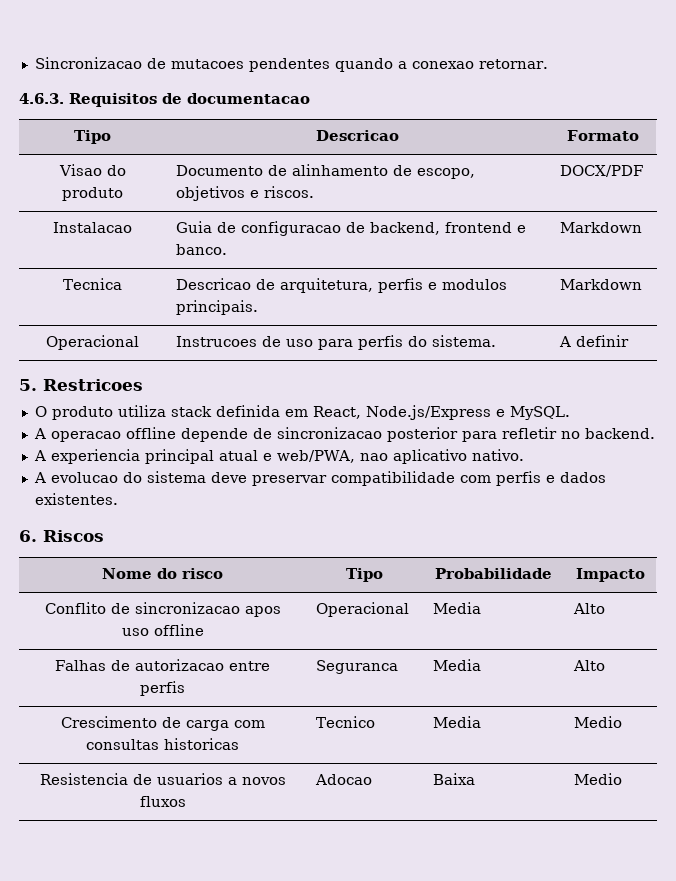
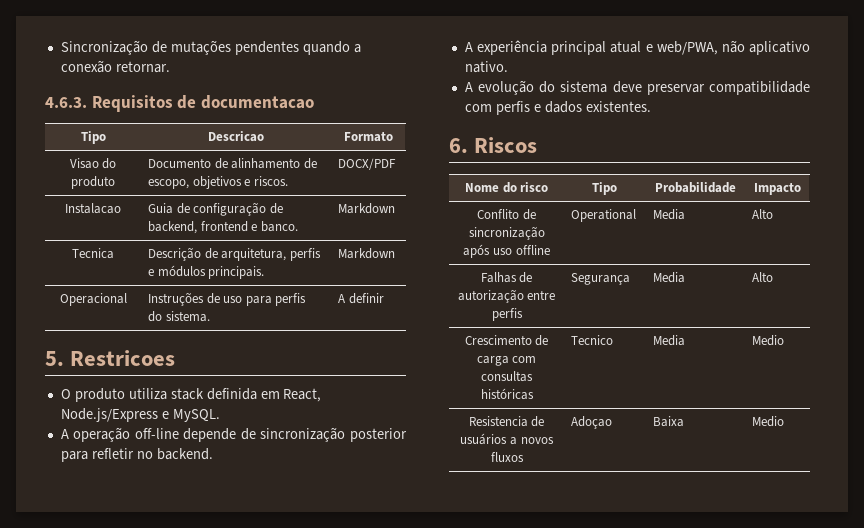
[34,57,244,69] Sincronizacao de mutacoes -> [60,40,231,55] Sincronização de mutações
[411,61,474,69] conexao -> [60,60,112,73] conexão
[241,221,342,236] configuracao -> [193,202,267,216] configuração
[176,278,252,290] Descricao -> [148,247,202,261] Descrição
[442,279,508,290] modulos -> [157,265,206,277] módulos
[176,336,258,347] Instrucoes -> [148,292,205,306] Instruções
[50,427,176,442] operacao offline -> [73,427,179,442] operação off-line
[276,427,382,439] sincronizacao -> [260,427,346,442] sincronização
[50,449,140,464] experiencia -> [477,40,548,55] experiência
[359,453,388,461] nao -> [721,40,745,53] não
[50,472,118,483] evolucao -> [478,80,535,95] evolução
[134,602,281,617] sincronizacao apos -> [468,226,545,240] [463,244,491,258] sincronização após
[316,602,410,617] Operacional -> [571,209,637,222] Operational
[134,659,224,671] autorizacao -> [457,289,524,303] autorização
[316,660,399,674] Seguranca -> [571,273,631,285] Segurança
[164,738,239,750] historicas -> [480,388,534,400] históricas
[156,773,223,785] usuarios -> [460,433,508,445] usuários
[315,774,373,785] Adocao -> [571,416,613,429] Adoçao

